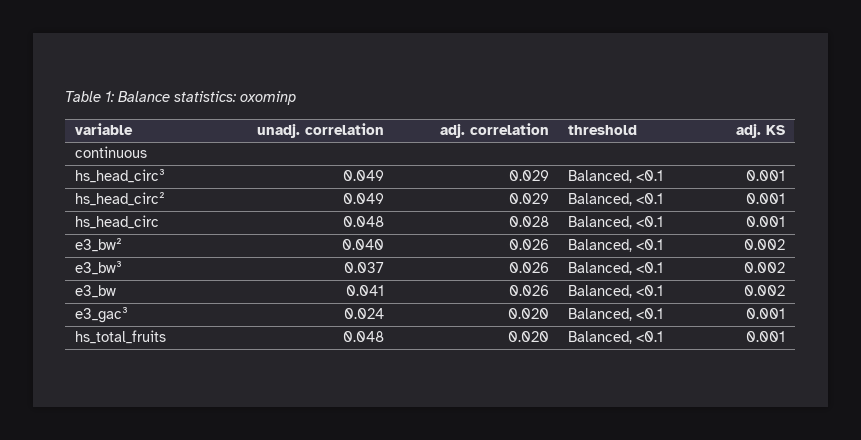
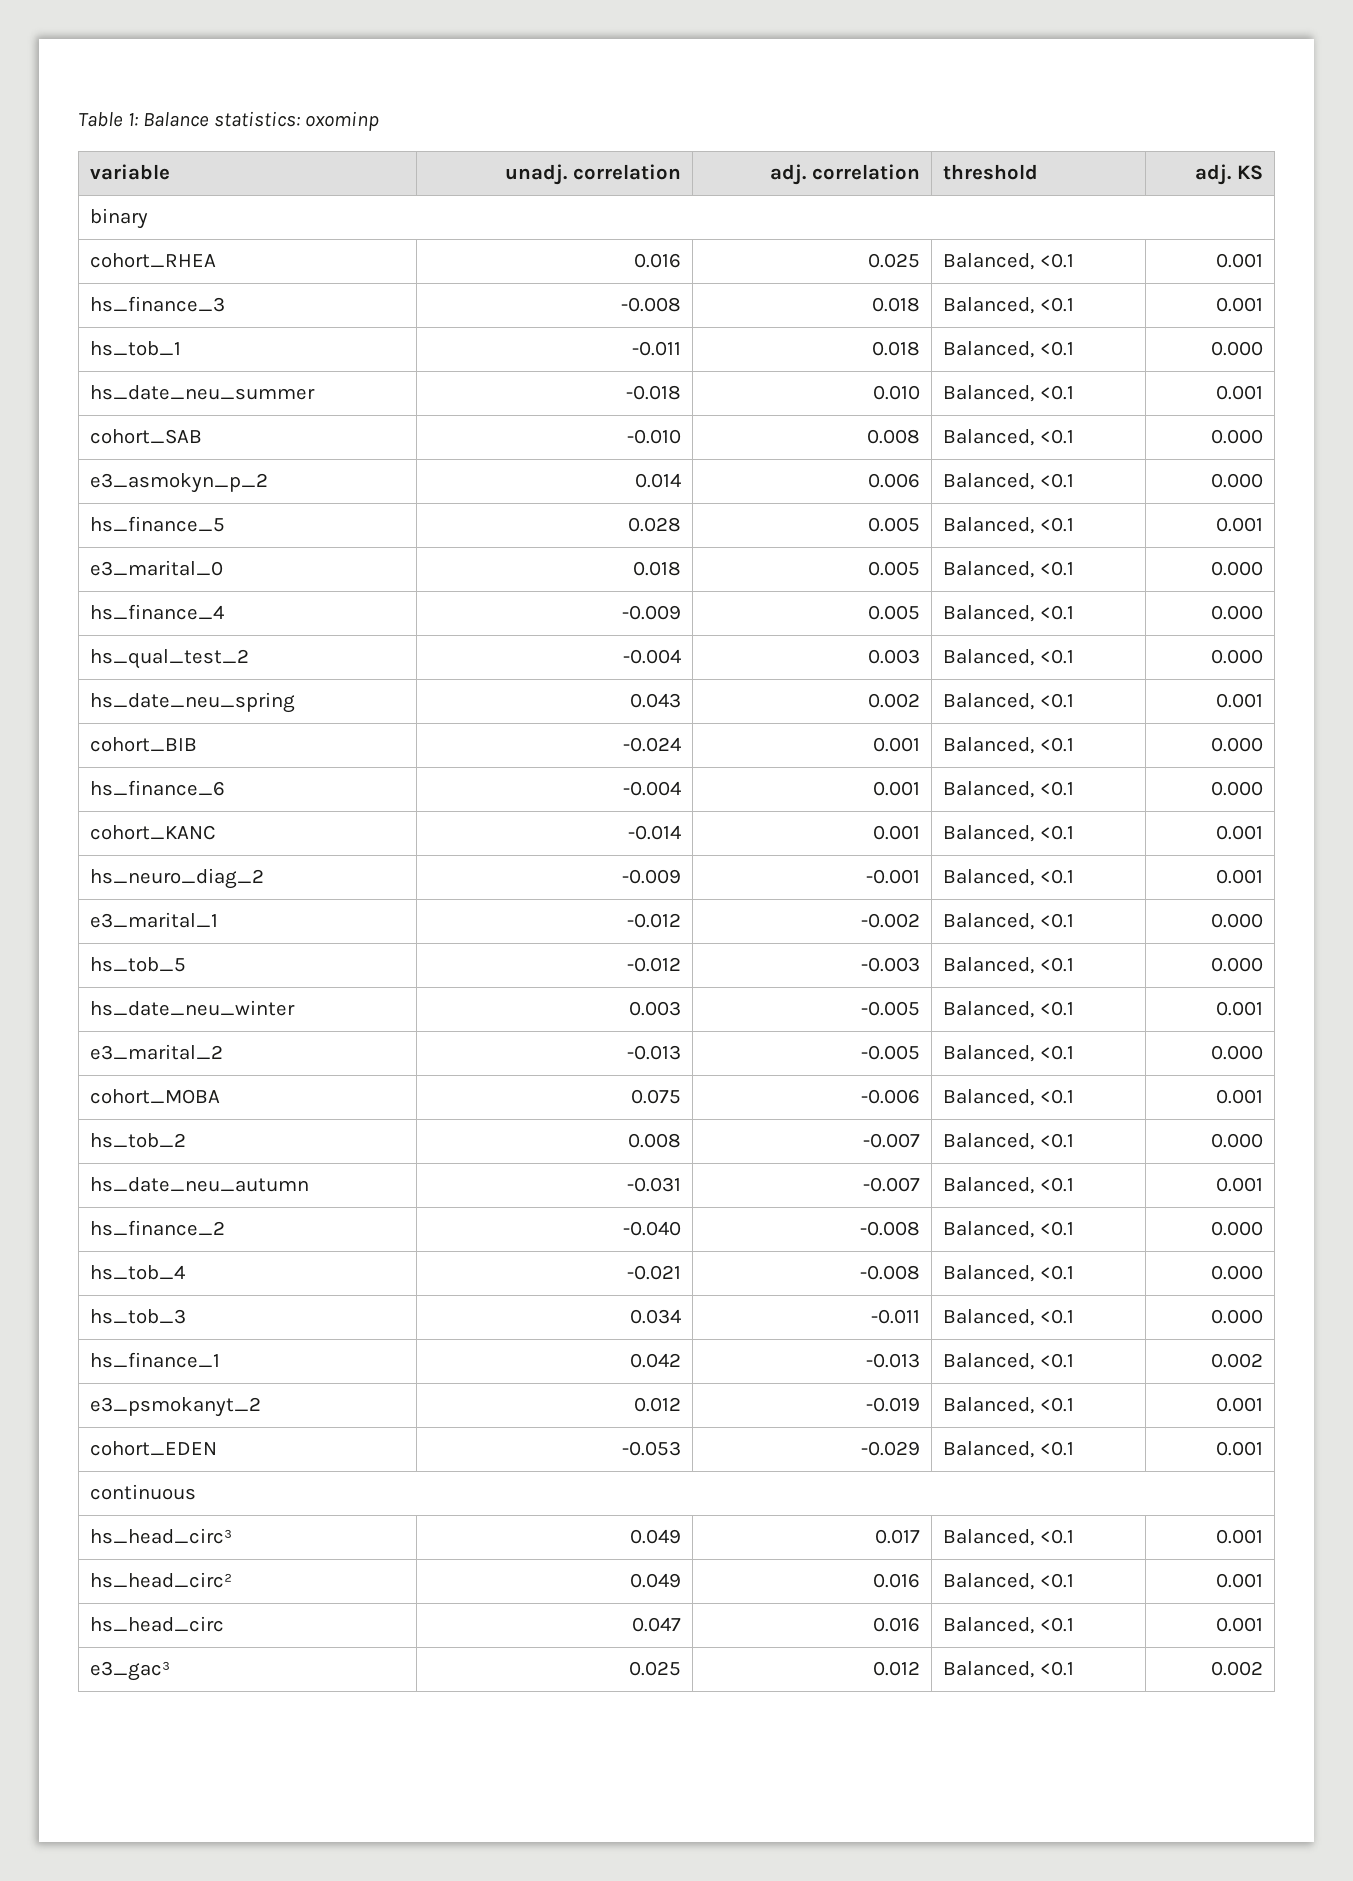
(786, 130) none -> [90,208,149,229] [90,253,217,268] [633,253,681,268] [867,253,920,268] [943,253,1074,270] [1215,253,1263,268] [90,296,226,312] [620,297,681,312] [871,297,920,312] [943,297,1074,314] [1215,297,1263,312] [90,341,182,356] [631,341,681,356] [871,341,920,356] [943,341,1074,358] [1210,341,1263,356] [90,385,316,400] [625,385,681,400] [872,385,920,400] [943,385,1074,402] [1215,385,1263,400] [90,429,203,444] [626,429,681,444] [866,429,920,444] [943,429,1074,446] [1210,429,1263,444] [90,473,269,493] [634,473,681,488] [867,473,920,488] [943,473,1074,490] [1210,473,1263,488] [90,516,226,532] [627,517,681,532] [867,517,920,532] [943,517,1074,534] [1215,517,1263,532] [90,560,224,576] [632,561,681,576] [867,561,920,576] [943,561,1074,578] [1210,561,1263,576] [90,604,225,620] [621,605,681,620] [867,605,920,620] [943,605,1074,622] [1210,605,1263,620] [90,649,250,669] [622,649,681,664] [867,649,920,664] [943,649,1074,666] [1210,649,1263,664] [90,692,296,713] [629,693,681,708] [867,693,920,708] [943,693,1074,710] [1215,693,1263,708] [90,737,198,752] [622,737,681,752] [872,737,920,752] [943,737,1074,754] [1210,737,1263,752] [90,780,226,796] [622,781,681,796] [872,781,920,796] [943,781,1074,798] [1210,781,1263,796] [90,825,217,840] [627,825,681,840] [872,825,920,840] [943,825,1074,842] [1215,825,1263,840] [90,868,265,889] [621,869,681,884] [865,869,920,884] [943,869,1074,886] [1215,869,1263,884] [90,912,219,928] [626,913,681,928] [860,913,920,928] [943,913,1074,930] [1210,913,1263,928] [90,957,187,972] [626,957,681,972] [860,957,920,972] [943,957,1074,974] [1210,957,1263,972] [90,1000,296,1016] [628,1001,681,1016] [860,1001,920,1016] [943,1001,1074,1018] [1215,1001,1263,1016] [90,1044,224,1060] [626,1045,681,1060] [860,1045,920,1060] [943,1045,1074,1062] [1210,1045,1263,1060] [90,1089,221,1104] [630,1089,681,1104] [860,1089,920,1104] [943,1089,1074,1106] [1215,1089,1263,1104] [90,1133,187,1148] [627,1133,681,1148] [862,1133,920,1148] [943,1133,1074,1150] [1210,1133,1263,1148] [90,1177,310,1192] [626,1177,681,1192] [862,1177,920,1192] [943,1177,1074,1194] [1215,1177,1263,1192] [90,1220,226,1236] [622,1221,681,1236] [859,1221,920,1236] [943,1221,1074,1238] [1210,1221,1263,1236] [90,1265,186,1280] [626,1265,681,1280] [859,1265,920,1280] [943,1265,1074,1282] [1210,1265,1263,1280] [90,1309,187,1324] [629,1309,681,1324] [870,1309,920,1324] [943,1309,1074,1326] [1210,1309,1263,1324] [90,1352,221,1368] [629,1353,681,1368] [865,1353,920,1368] [943,1353,1074,1370] [1210,1353,1263,1368] [90,1397,262,1417] [633,1397,681,1412] [865,1397,920,1412] [943,1397,1074,1414] [1215,1397,1263,1412] [90,1441,218,1456] [621,1441,681,1456] [860,1441,920,1456] [943,1441,1074,1458] [1215,1441,1263,1456] // binary // cohort_RHEA | 0.016 | 0.025 | Balanced, <0.1 | 0.001 // hs_finance_3 | -0.008 | 0.018 | Balanced, <0.1 | 0.001 // hs_tob_1 | -0.011 | 0.018 | Balanced, <0.1 | 0.000 // hs_date_neu_summer | -0.018 | 0.010 | Balanced, <0.1 | 0.001 // cohort_SAB | -0.010 | 0.008 | Balanced, <0.1 | 0.000 // e3_asmokyn_p_2 | 0.014 | 0.006 | Balanced, <0.1 | 0.000 // hs_finance_5 | 0.028 | 0.005 | Balanced, <0.1 | 0.001 // e3_marital_0 | 0.018 | 0.005 | Balanced, <0.1 | 0.000 // hs_finance_4 | -0.009 | 0.005 | Balanced, <0.1 | 0.000 // hs_qual_test_2 | -0.004 | 0.003 | Balanced, <0.1 | 0.000 // hs_date_neu_spring | 0.043 | 0.002 | Balanced, <0.1 | 0.001 // cohort_BIB | -0.024 | 0.001 | Balanced, <0.1 | 0.000 // hs_finance_6 | -0.004 | 0.001 | Balanced, <0.1 | 0.000 // cohort_KANC | -0.014 | 0.001 | Balanced, <0.1 | 0.001 // hs_neuro_diag_2 | -0.009 | -0.001 | Balanced, <0.1 | 0.001 // e3_marital_1 | -0.012 | -0.002 | Balanced, <0.1 | 0.000 // hs_tob_5 | -0.012 | -0.003 | Balanced, <0.1 | 0.000 // hs_date_neu_winter | 0.003 | -0.005 | Balanced, <0.1 | 0.001 // e3_marital_2 | -0.013 | -0.005 | Balanced, <0.1 | 0.000 // cohort_MOBA | 0.075 | -0.006 | Balanced, <0.1 | 0.001 // hs_tob_2 | 0.008 | -0.007 | Balanced, <0.1 | 0.000 // hs_date_neu_autumn | -0.031 | -0.007 | Balanced, <0.1 | 0.001 // hs_finance_2 | -0.040 | -0.008 | Balanced, <0.1 | 0.000 // hs_tob_4 | -0.021 | -0.008 | Balanced, <0.1 | 0.000 // hs_tob_3 | 0.034 | -0.011 | Balanced, <0.1 | 0.000 // hs_finance_1 | 0.042 | -0.013 | Balanced, <0.1 | 0.002 // e3_psmokanyt_2 | 0.012 | -0.019 | Balanced, <0.1 | 0.001 // cohort_EDEN | -0.053 | -0.029 | Balanced, <0.1 | 0.001
[509,170,550,181] 0.029 -> [874,1529,920,1544] 0.017
[509,193,550,204] 0.029 -> [872,1573,920,1588] 0.016
[343,216,385,227] [509,216,550,227] [567,216,663,229] [746,216,786,227] [74,238,122,252] [342,239,385,250] [509,239,550,250] [567,239,663,252] [744,239,786,250] [74,261,122,275] [344,262,385,273] [509,262,550,273] [567,262,663,275] [744,262,786,273] [74,285,116,298] [346,285,385,296] [509,285,550,296] [567,285,663,298] [744,285,786,296] [74,307,128,323] [344,308,385,319] [508,308,550,319] [567,308,663,321] [746,308,786,319] [74,330,166,344] [343,331,385,342] [508,331,550,342] [567,331,663,344] [746,331,786,342] 0.048 | 0.028 | Balanced, <0.1 | 0.001 // e3_bw² | 0.040 | 0.026 | Balanced, <0.1 | 0.002 // e3_bw³ | 0.037 | 0.026 | Balanced, <0.1 | 0.002 // e3_bw | 0.041 | 0.026 | Balanced, <0.1 | 0.002 // e3_gac³ | 0.024 | 0.020 | Balanced, <0.1 | 0.001 // hs_total_fruits | 0.048 | 0.020 | Balanced, <0.1 | 0.001 -> [631,1617,681,1632] [872,1617,920,1632] [943,1617,1074,1634] [1215,1617,1263,1632] [90,1661,171,1681] [628,1661,681,1676] [872,1661,920,1676] [943,1661,1074,1678] [1210,1661,1263,1676] 0.047 | 0.016 | Balanced, <0.1 | 0.001 // e3_gac³ | 0.025 | 0.012 | Balanced, <0.1 | 0.002

